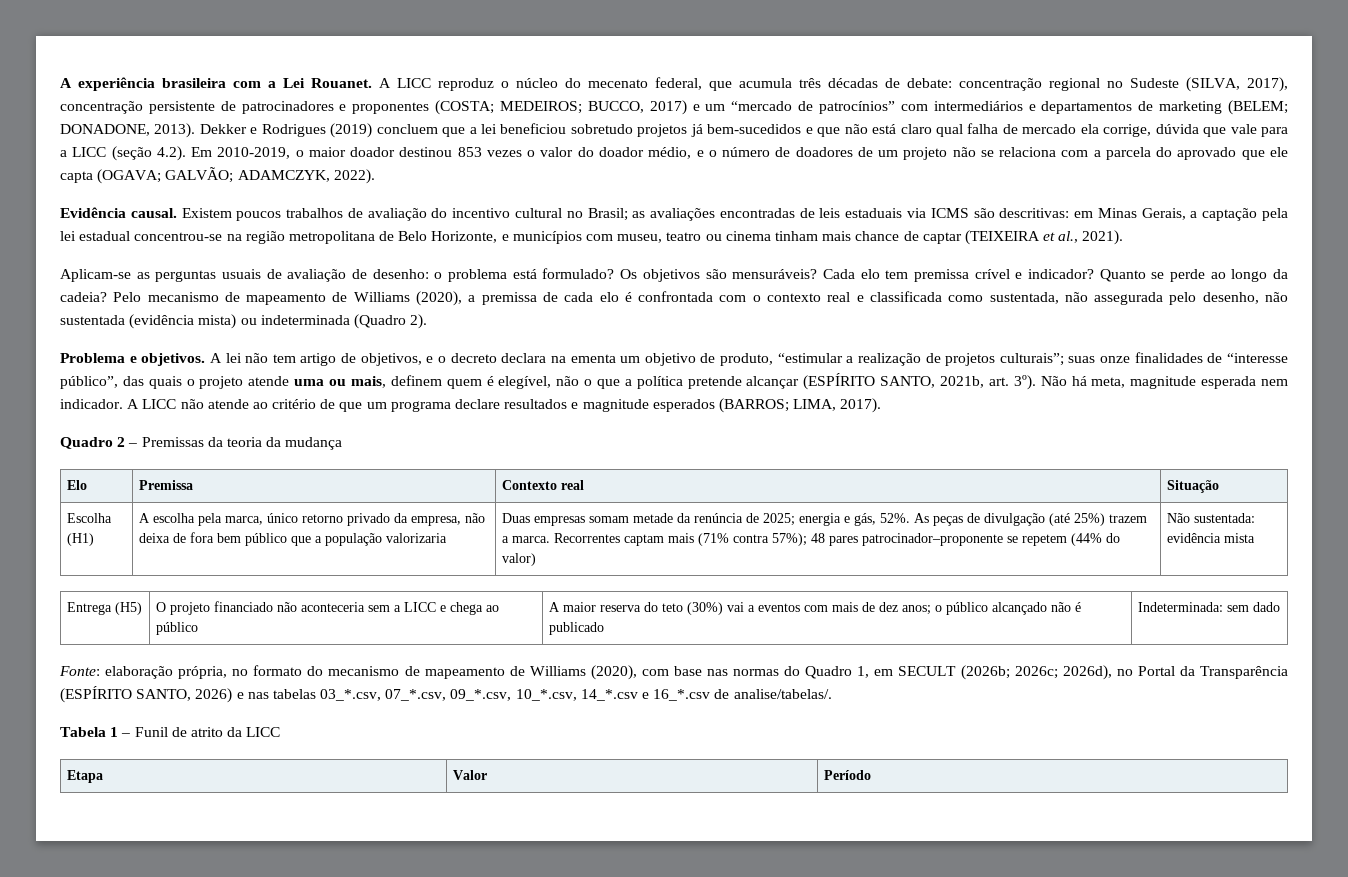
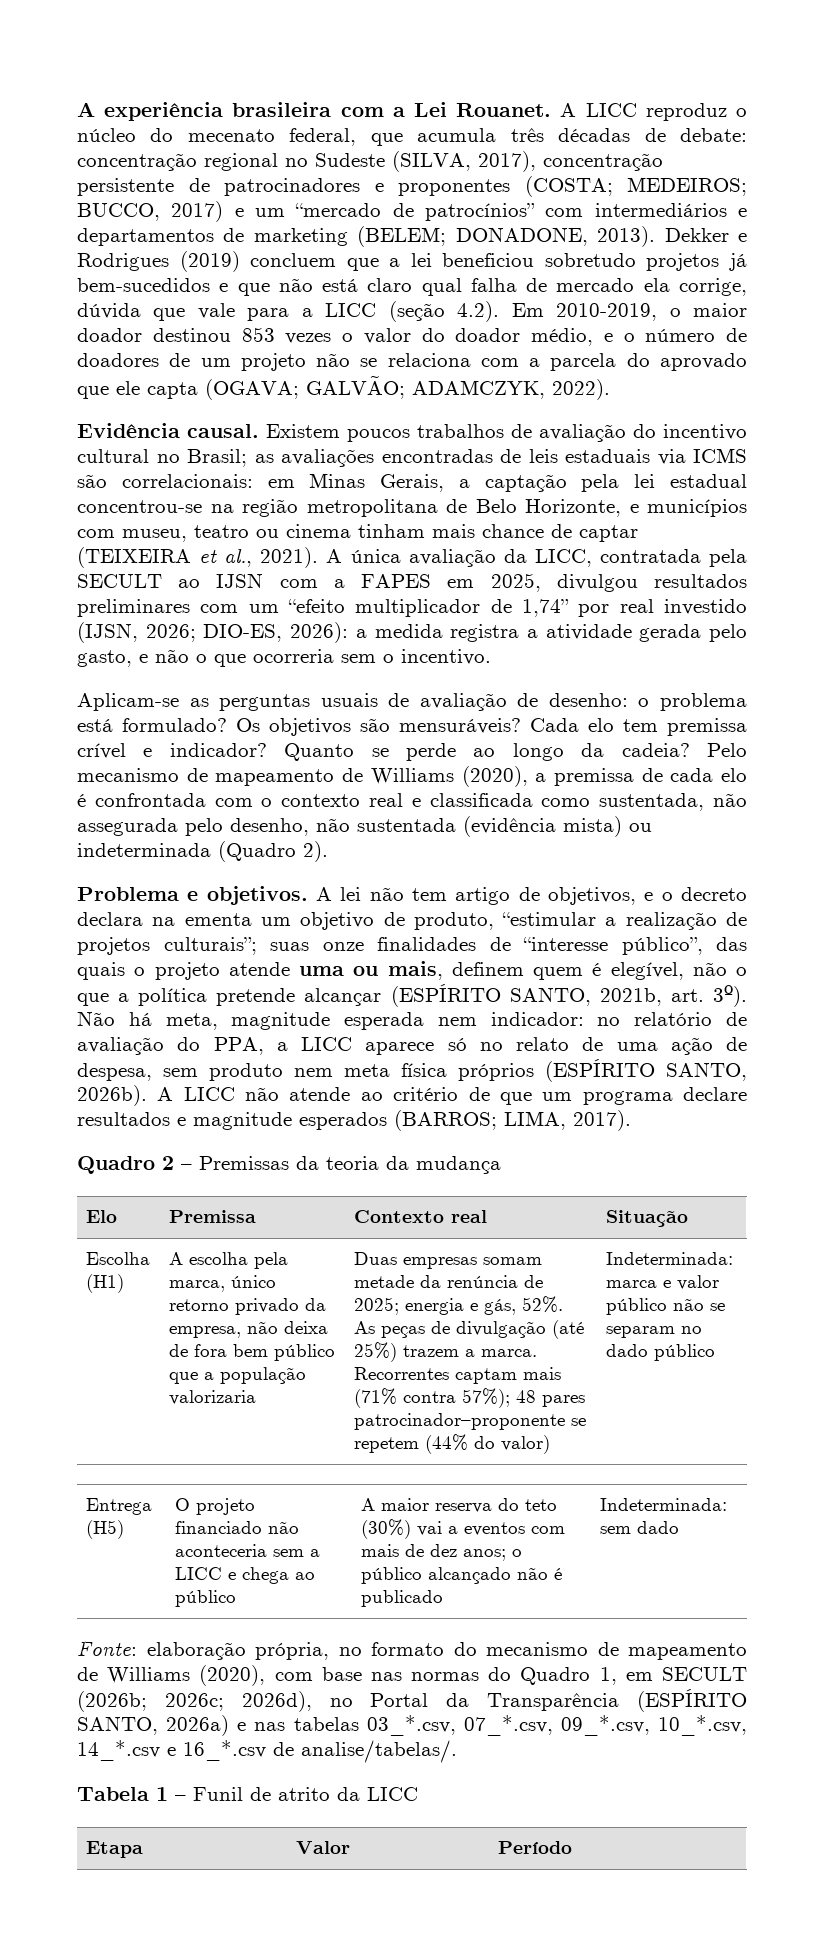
[999,208,1070,218] descritivas: -> [121,474,253,488] correlacionais:
(1124, 237) none -> [326,549,748,567] [77,573,747,592] [77,599,747,617] [77,622,747,643] [77,649,491,667] A única avaliação da LICC, contratada pela SECULT ao IJSN com a FAPES em 2025, divulgou resultados preliminares com um “efeito multiplicador de 1,74” por real investido (IJSN, 2026; DIO-ES, 2026): a medida registra a atividade gerada pelo gasto, e não o que ocorreria sem o incentivo.
[60,399,123,409] indicador. -> [490,1012,748,1026] [77,1037,747,1055] [77,1059,747,1082] [77,1085,147,1106] indicador: no relatório de avaliação do PPA, a LICC aparece só no relato de uma ação de despesa, sem produto nem meta física próprios (ESPÍRITO SANTO, 2026b).
[1167,513,1256,523] [1167,533,1256,543] Não sustentada: evidência mista -> [606,1252,734,1265] [606,1275,720,1290] [606,1298,726,1315] [606,1326,703,1338] [606,1344,716,1361] Indeterminada: marca e valor público não se separam no dado público
[195,688,233,703] 2026) -> [166,1715,230,1736] 2026a)

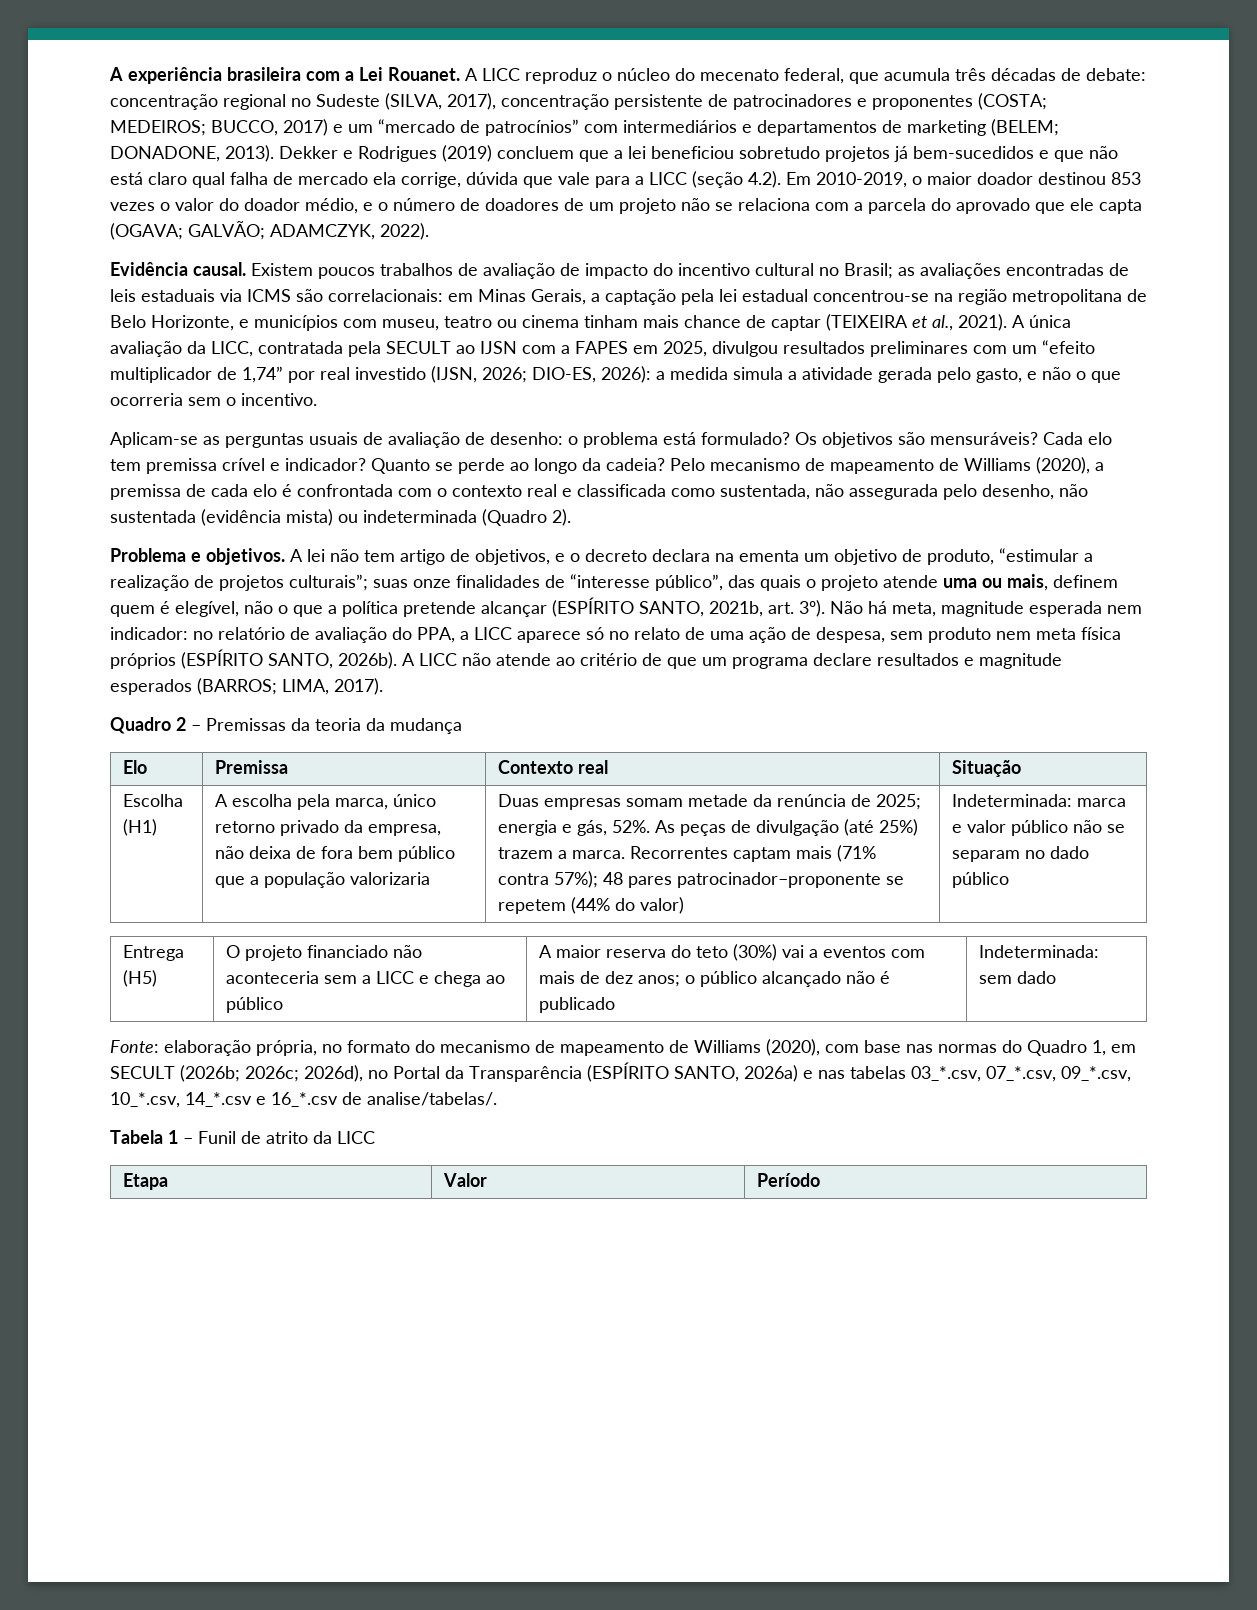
(626, 433) none -> [560,263,648,279] de impacto
[450,624,520,642] registra -> [733,367,783,380] simula

